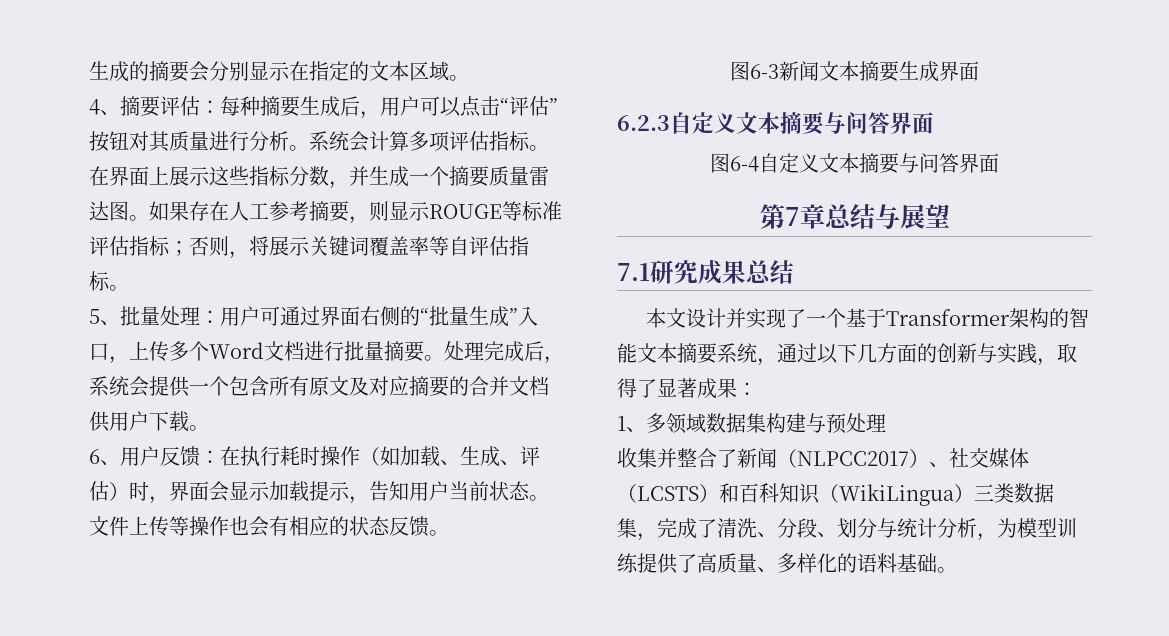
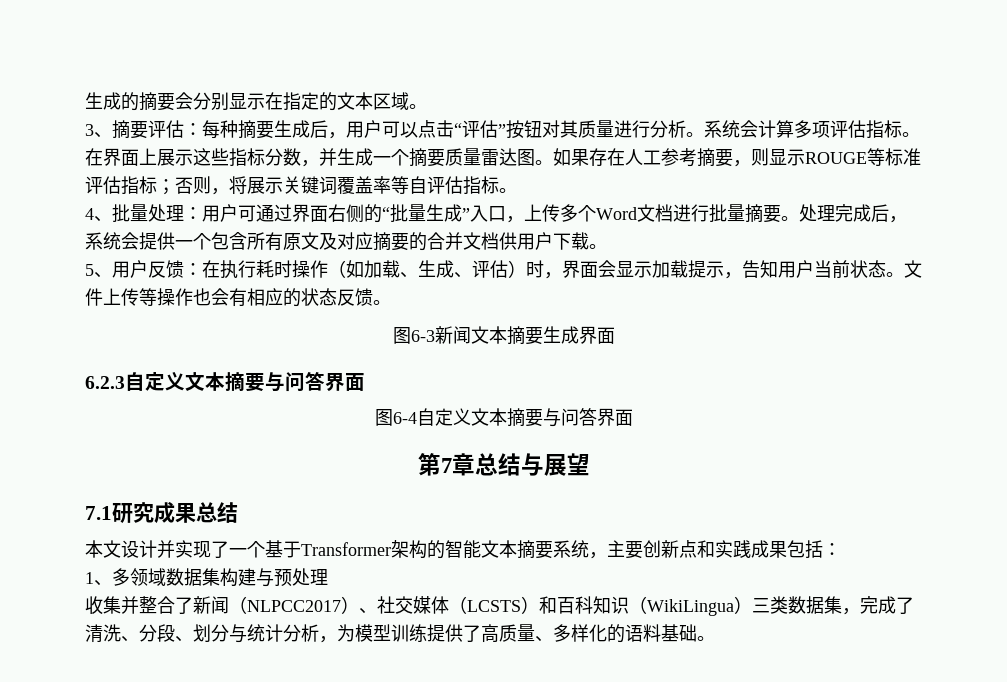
[89,99,100,115] 4 -> [85,124,94,136] 3
[89,309,100,324] 5 -> [85,208,94,220] 4
[89,449,100,464] 6 -> [85,264,94,276] 5
[777,343,1077,366] [617,378,737,399] 通过以下几方面的创新与实践，取得了显著成果 -> [607,540,823,559] 主要创新点和实践成果包括

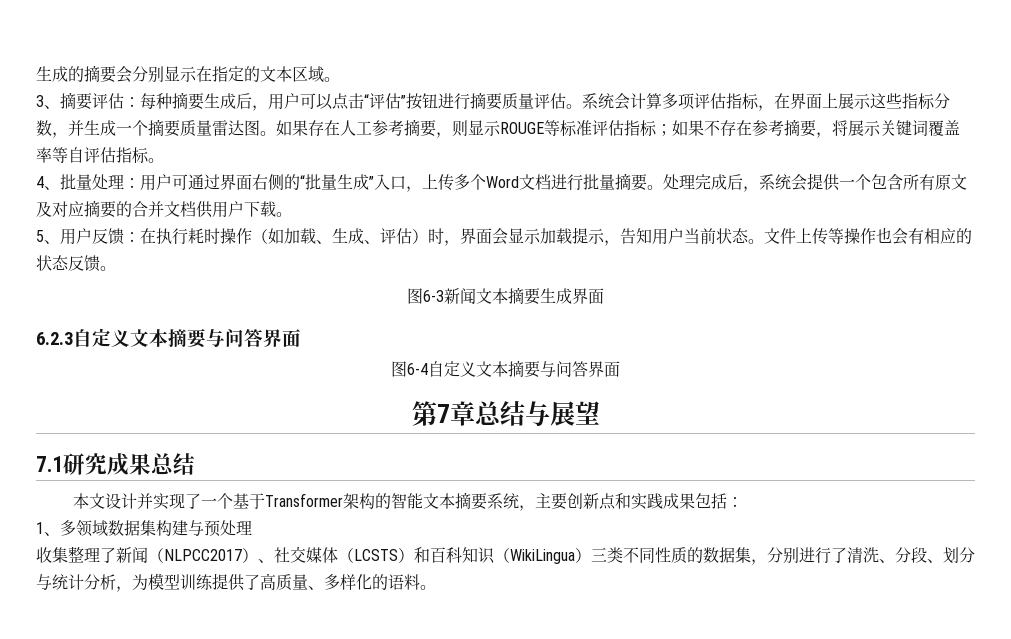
[542,120,686,138] 对其质量进行分析 -> [438,92,566,110] 进行摘要质量评估
[902,132,920,137] 。 -> [758,105,774,111] ，
[175,176,211,194] 否则 -> [672,119,816,137] 如果不存在参考摘要
[121,596,175,614] 并整合 -> [68,546,100,563] 整理
[788,596,896,615] 数据集，完成 -> [623,547,831,565] 不同性质的数据集，分别进行
[661,624,697,642] 基础 -> (420, 582) none

